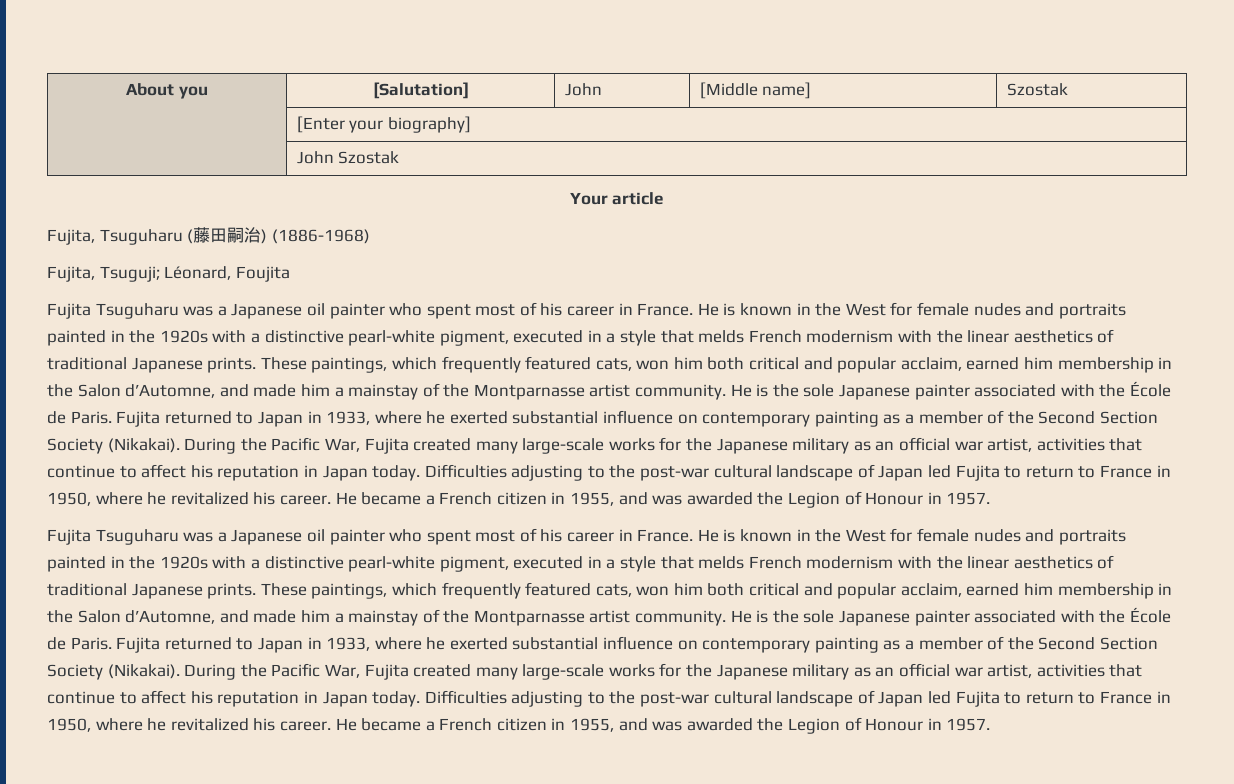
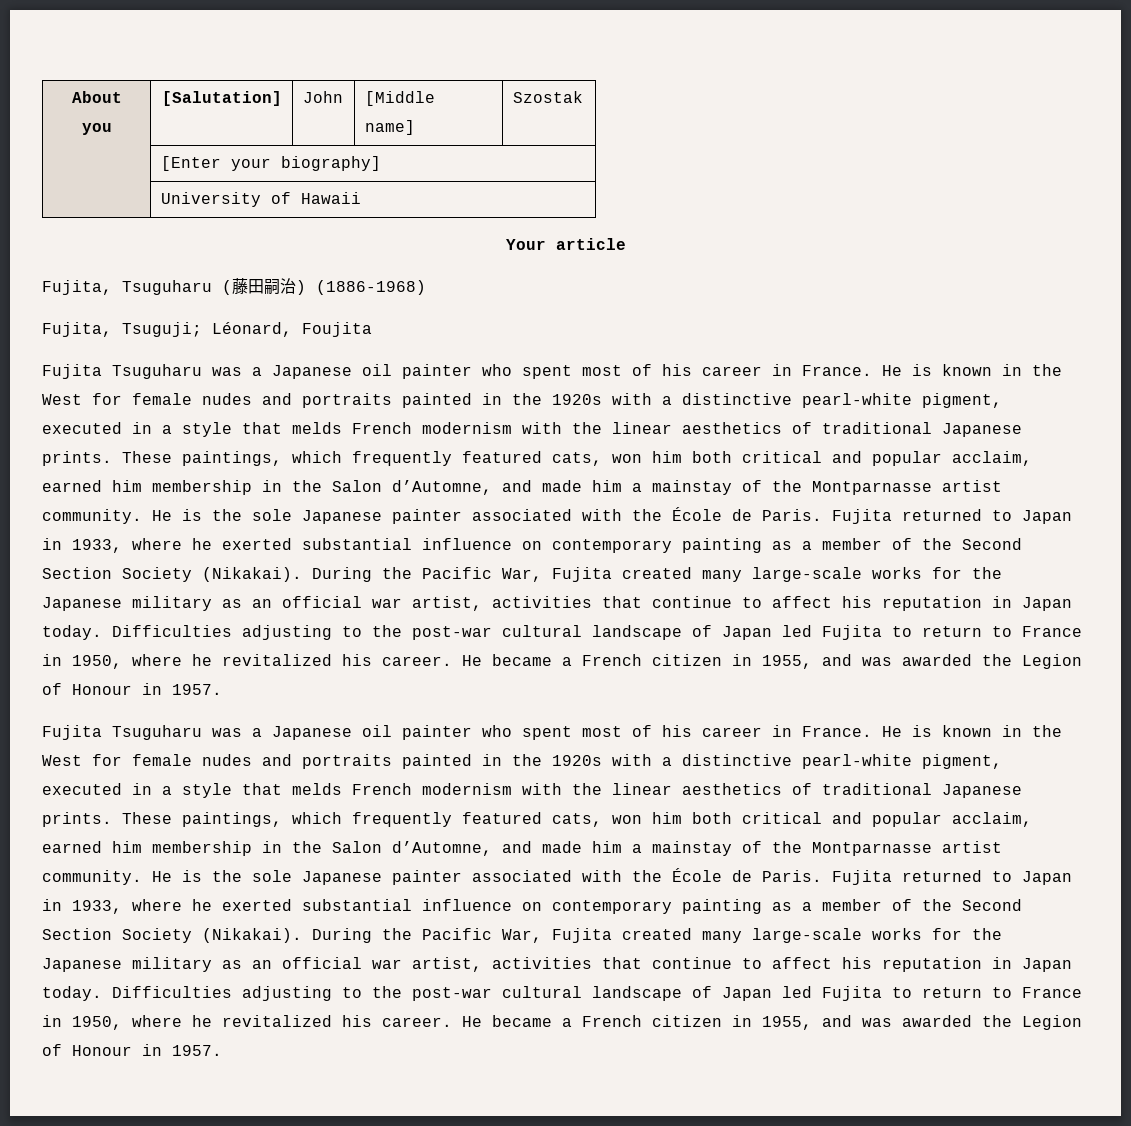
[296,151,400,164] John Szostak -> [160,192,361,207] University of Hawaii

